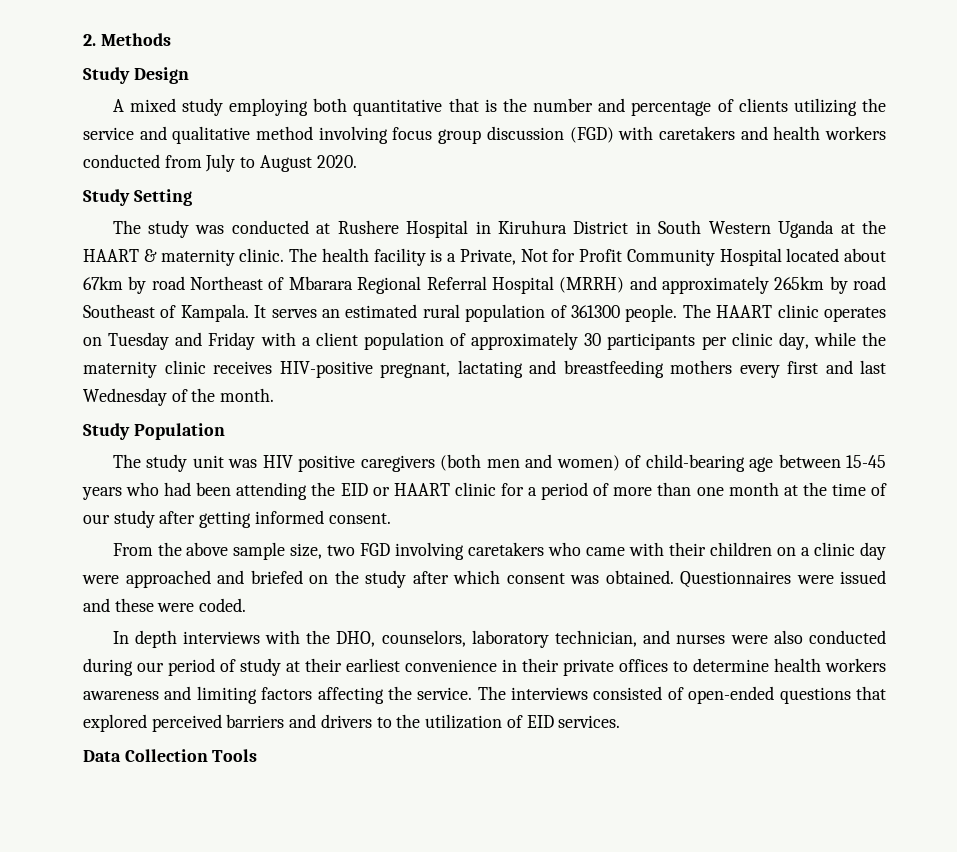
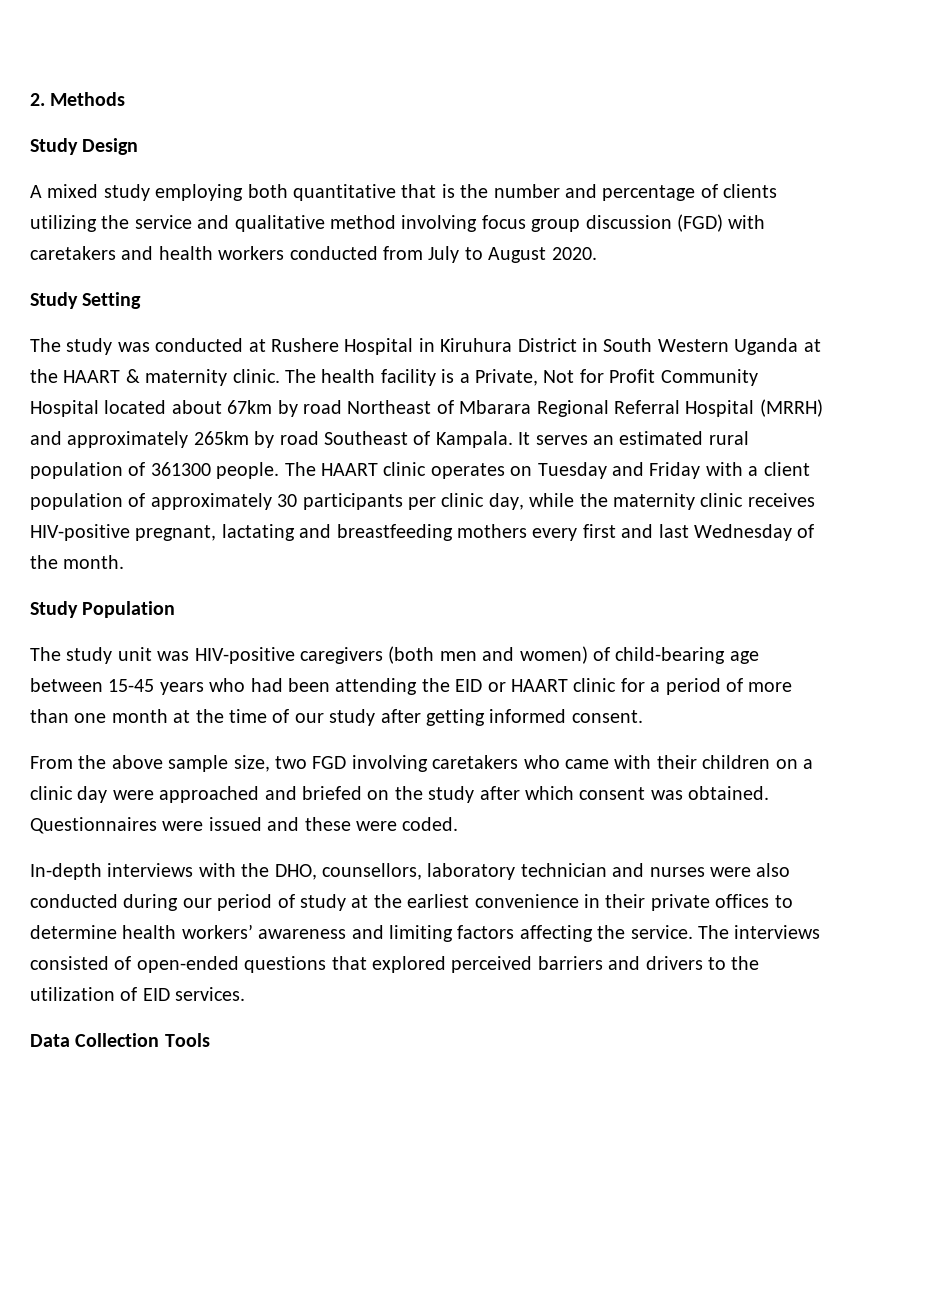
[262,455,356,472] HIV positive -> [194,647,295,664] HIV-positive
[112,630,177,648] In depth -> [30,863,102,880] In-depth
[381,630,638,648] counselors, laboratory technician, -> [322,863,607,880] counsellors, laboratory technician
[305,658,342,672] their -> [373,894,402,908] the
[825,658,886,672] workers -> [181,924,253,939] workers’

